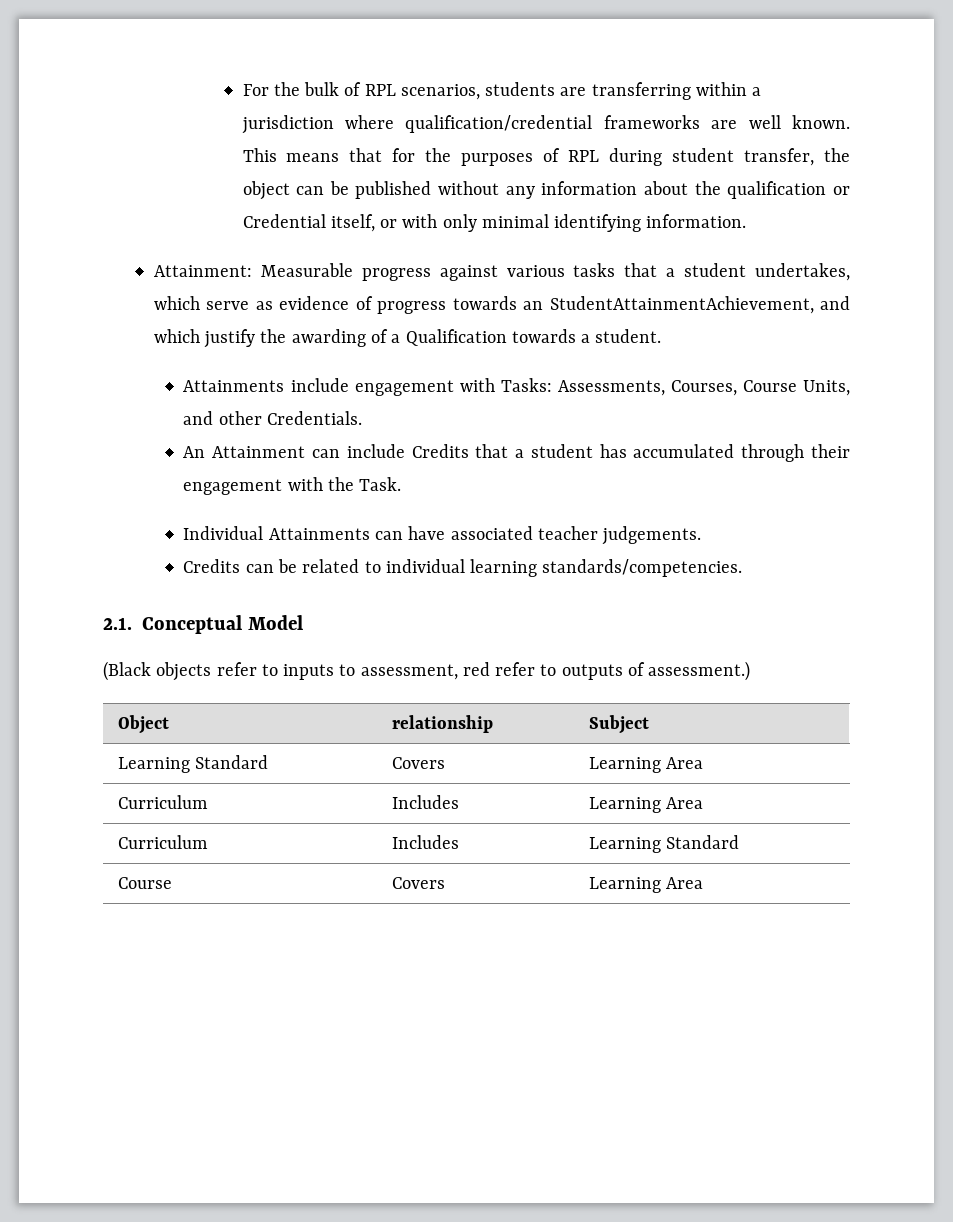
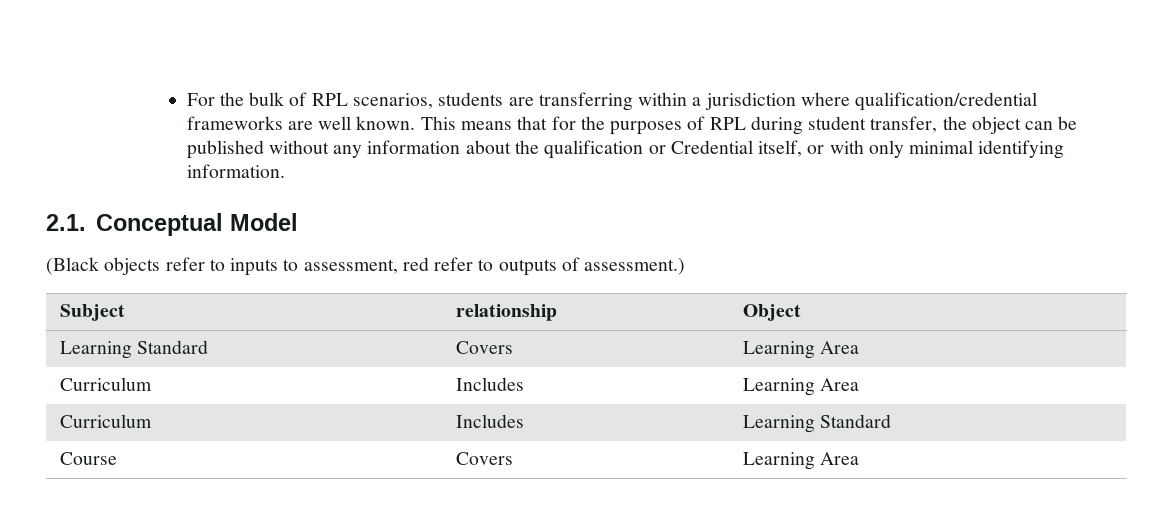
[153,263,850,281] [153,296,850,314] [153,329,662,348] [183,378,850,396] [183,411,363,425] [183,444,850,462] [183,477,402,495] [183,526,702,545] [183,559,743,577] // Attainment: Measurable progress against various tasks that a student undertakes, which serve as evidence of progress towards an StudentAttainmentAchievement, and which justify the awarding of a Qualification towards a student. // Attainments include engagement with Tasks: Assessments, Courses, Course Units, and other Credentials. // An Attainment can include Credits that a student has accumulated through their engagement with the Task. // Individual Attainments can have associated teacher judgements. // Credits can be related to individual learning standards/competencies. -> (285, 171) none
[117,715,169,734] Object -> [59,304,125,321] Subject
[588,715,649,734] Subject -> [742,304,801,321] Object

